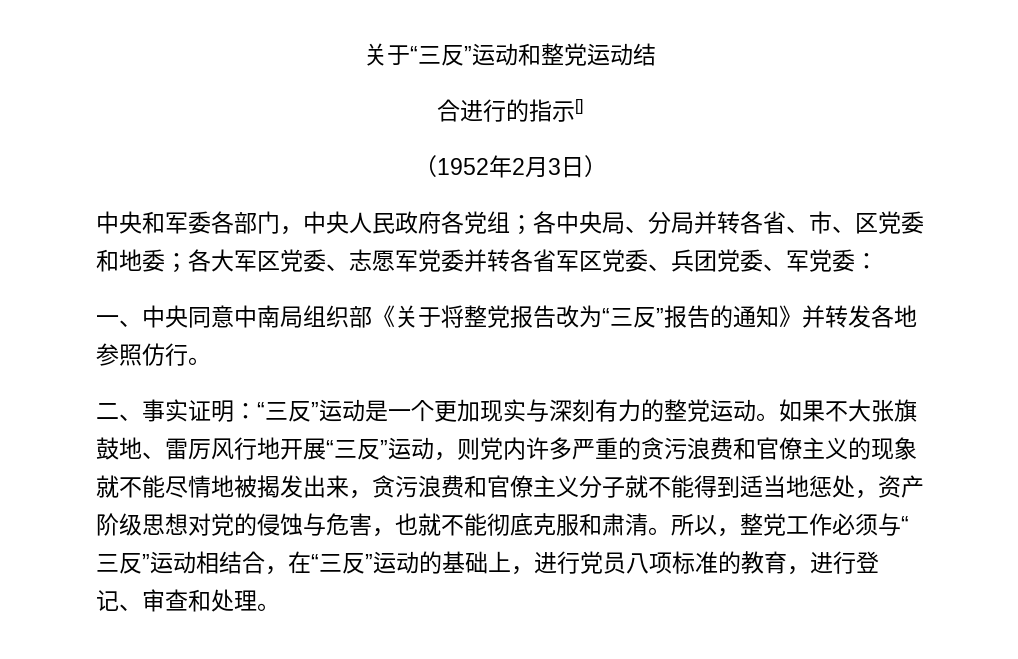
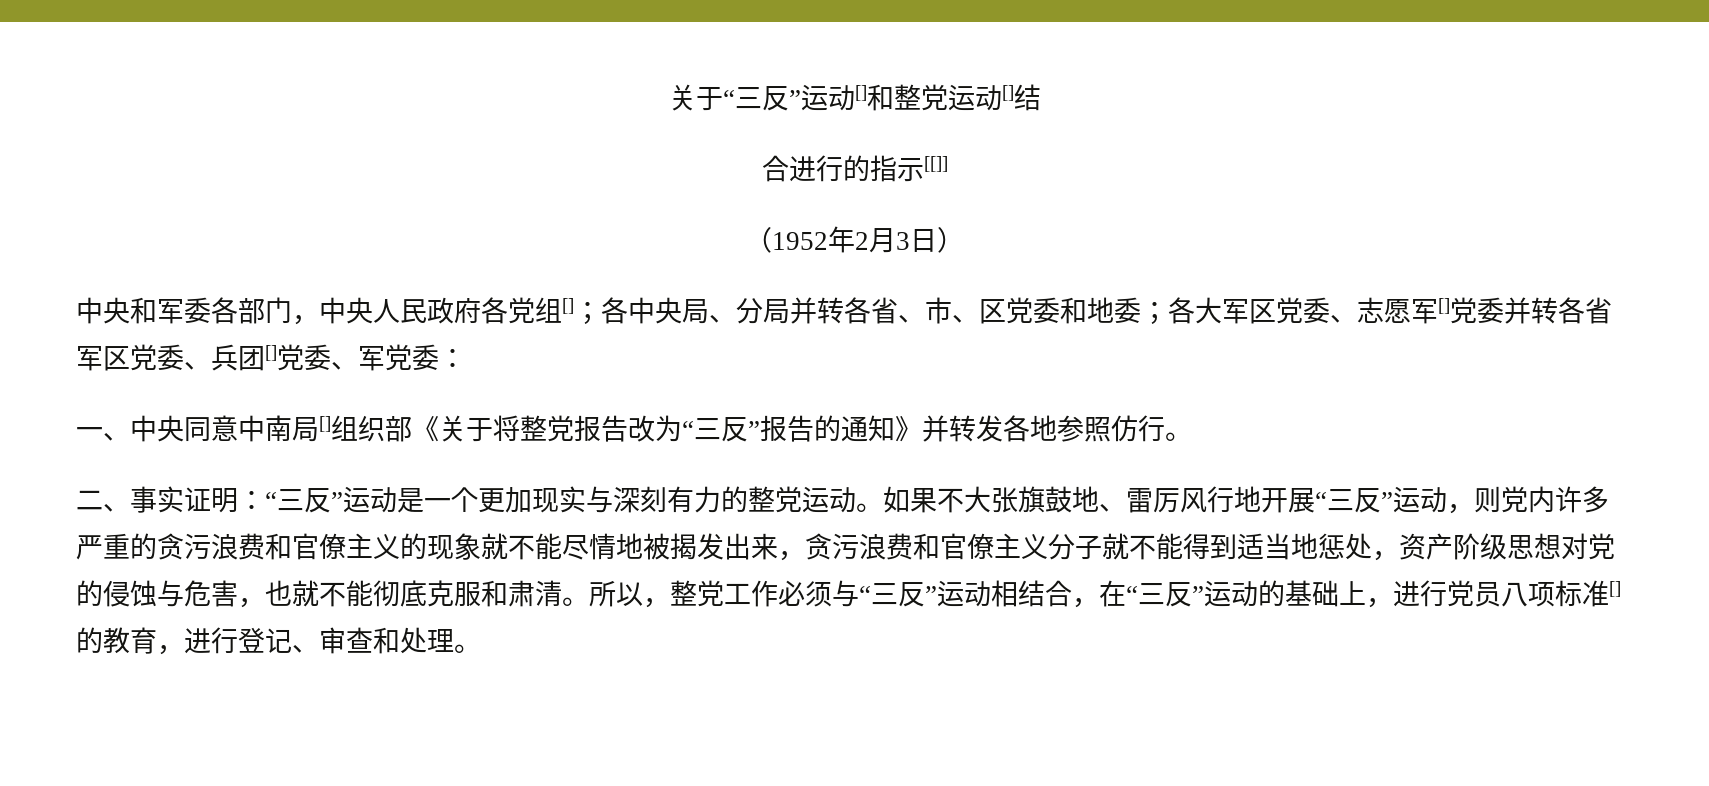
(518, 54) none -> [854,85,867,101] []
(633, 54) none -> [1001,85,1014,101] []
[575,99,583,114] [] -> [923,156,948,172] [[]]
(510, 222) none -> [562,298,574,314] []
(418, 261) none -> [1438,298,1450,314] []
(717, 261) none -> [265,345,277,361] []
(303, 317) none -> [319,416,331,432] []
(718, 562) none -> [1609,581,1621,597] []

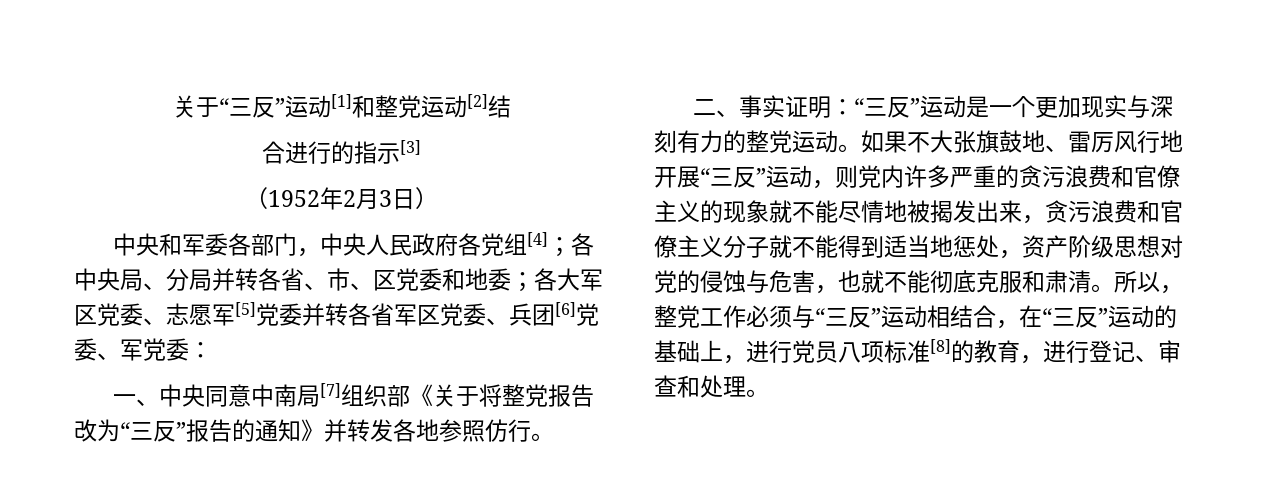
[854,85,867,101] [] -> [330,94,352,109] [1]
[1001,85,1014,101] [] -> [466,94,488,109] [2]
[923,156,948,172] [[]] -> [400,140,421,155] [3]
[562,298,574,314] [] -> [527,232,549,247] [4]
[1438,298,1450,314] [] -> [235,302,256,317] [5]
[265,345,277,361] [] -> [555,302,576,317] [6]
[319,416,331,432] [] -> [320,383,342,398] [7]
[1609,581,1621,597] [] -> [930,339,951,354] [8]

